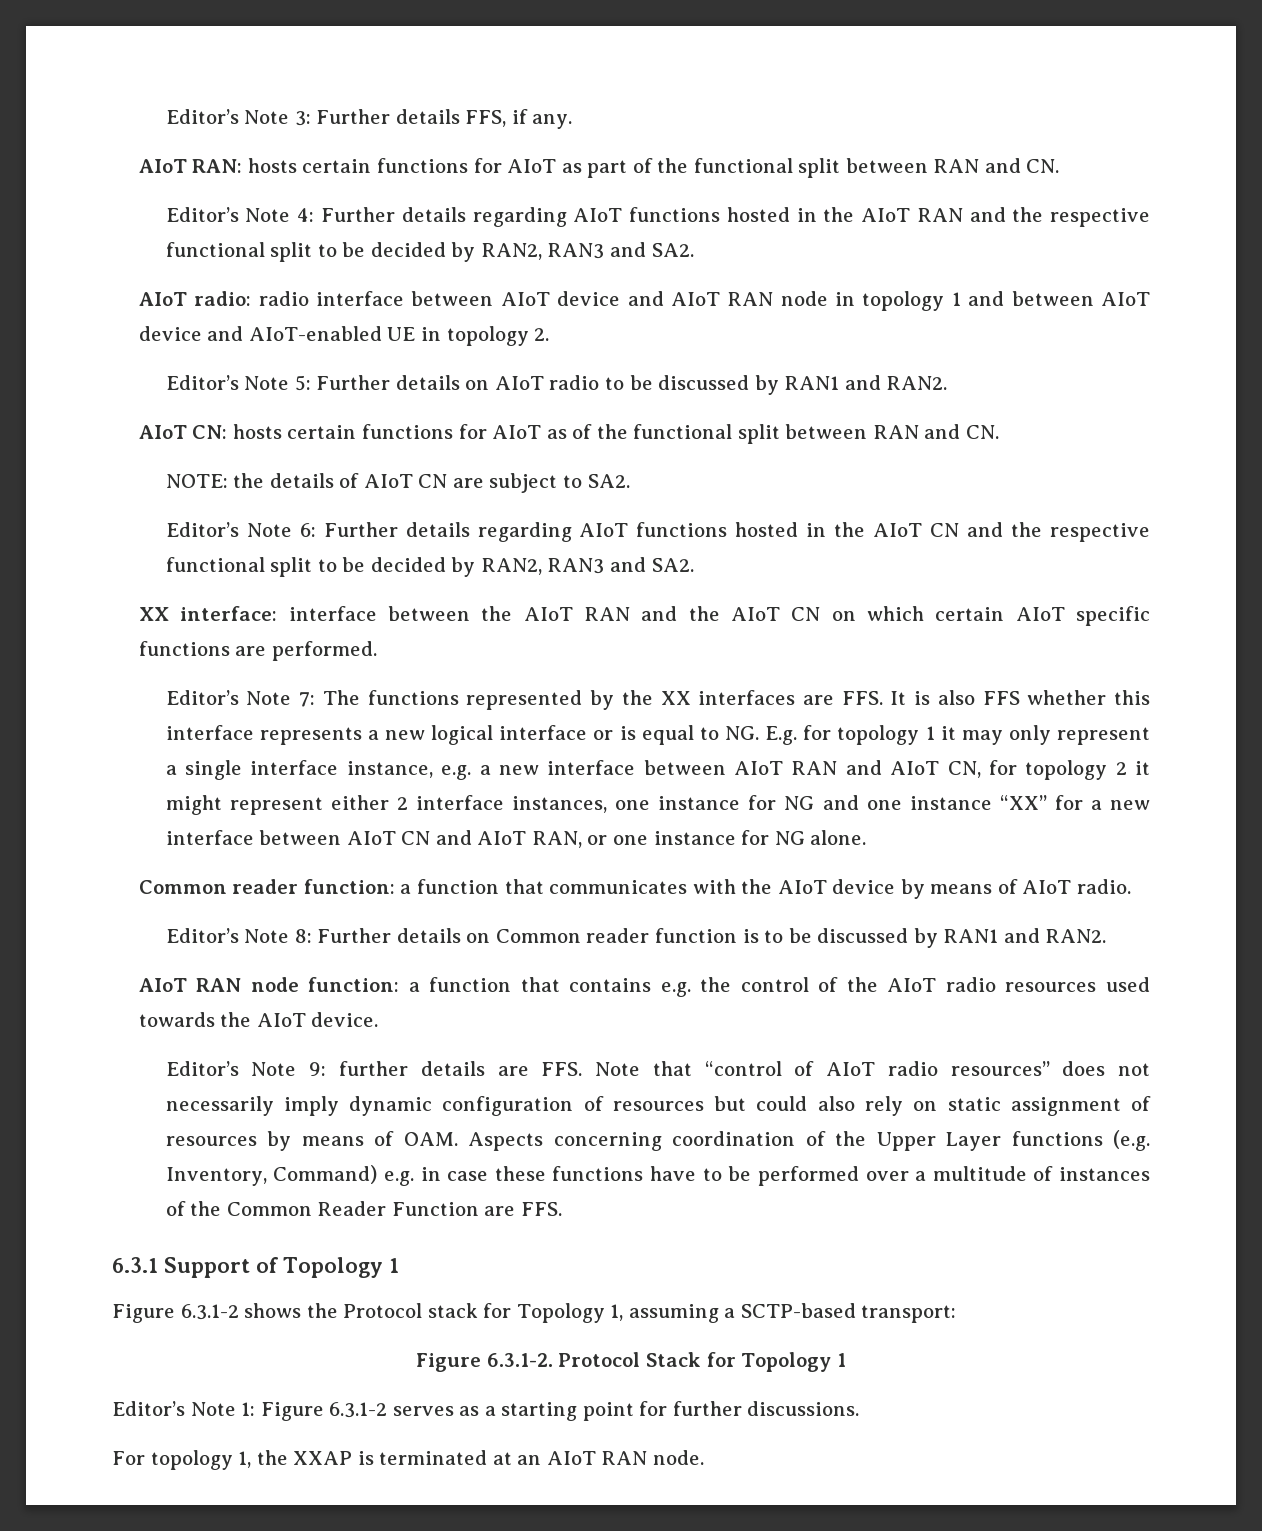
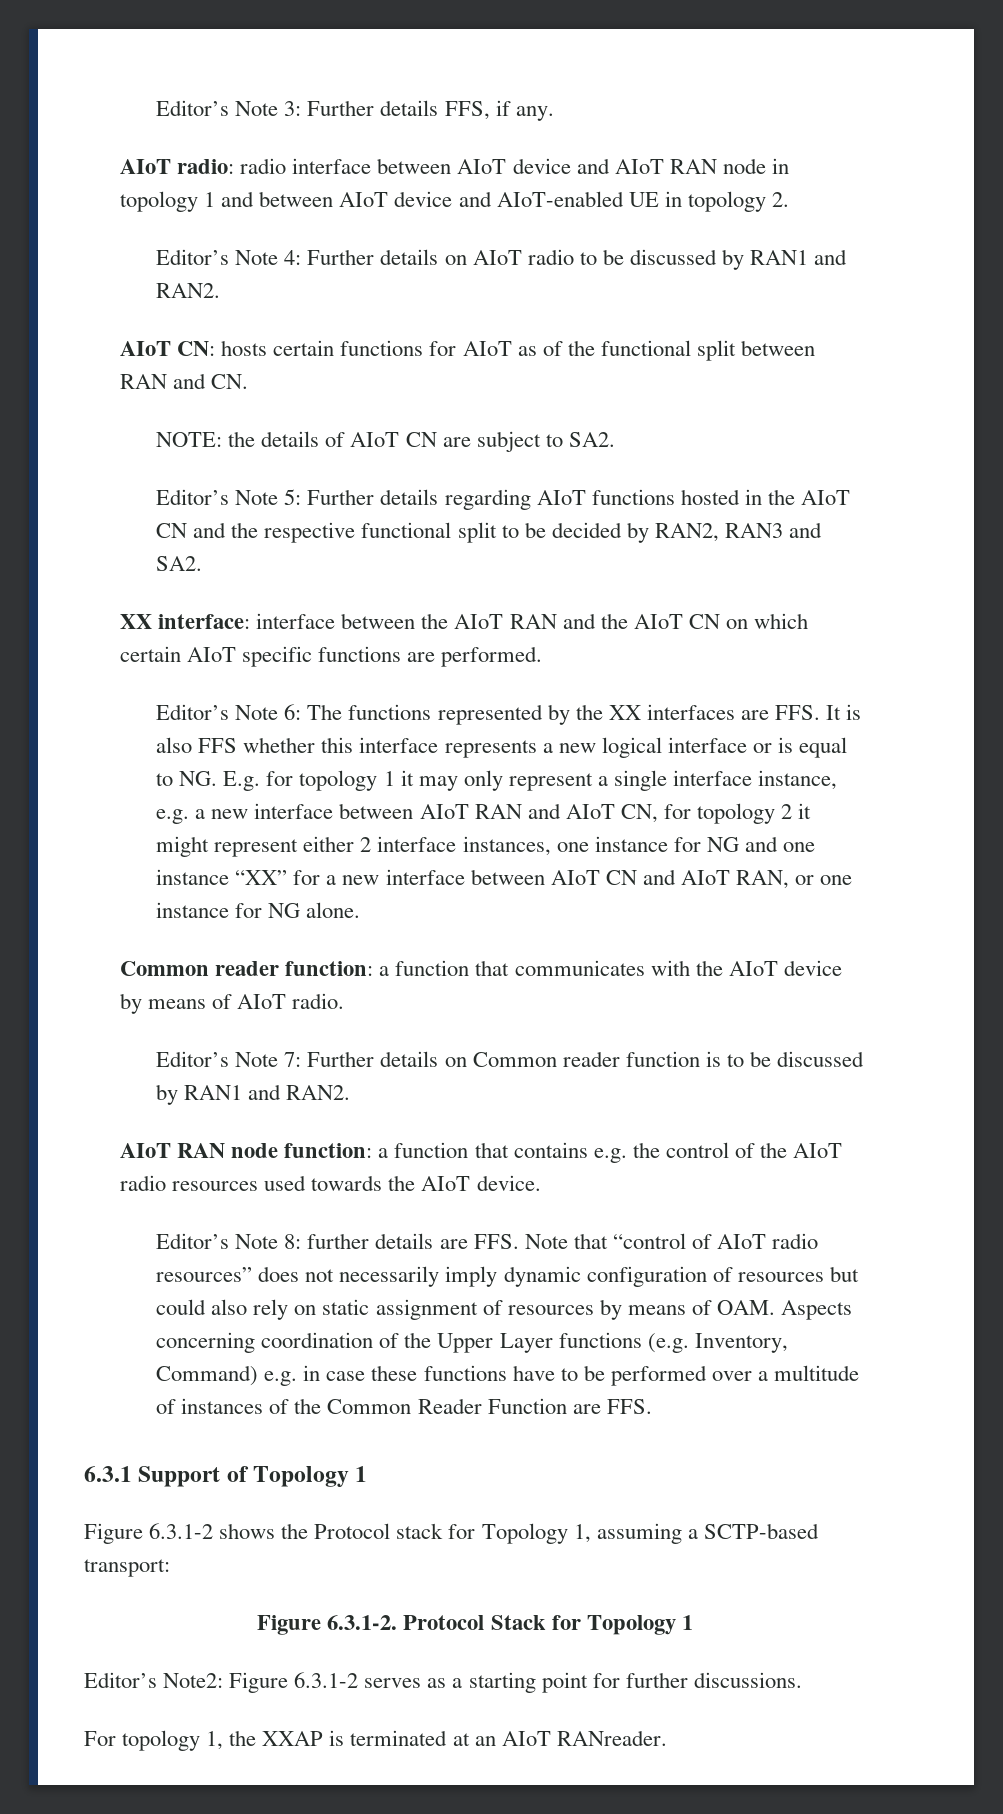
[138,158,1060,178] [165,207,1151,227] [165,242,694,262] // AIoT RAN: hosts certain functions for AIoT as part of the functional split between RAN and CN. // Editor’s Note 4: Further details regarding AIoT functions hosted in the AIoT RAN and the respective functional split to be decided by RAN2, RAN3 and SA2. -> (554, 113) none
[294,375,311,391] 5: -> [284,250,302,265] 4:
[299,523,316,537] 6: -> [284,489,302,505] 5:
[299,692,316,707] 7: -> [284,704,302,720] 6:
[294,929,312,943] 8: -> [284,1052,302,1067] 7:
[309,1062,327,1076] 9: -> [284,1234,302,1249] 8:
[190,1402,256,1416] Note 1: -> [163,1673,224,1688] Note2:
[601,1450,704,1465] RAN node. -> [556,1730,667,1746] RANreader.

